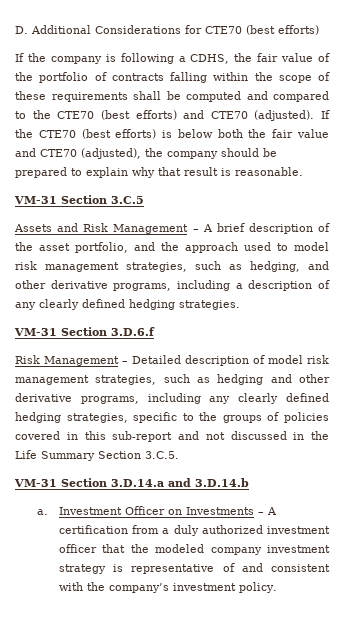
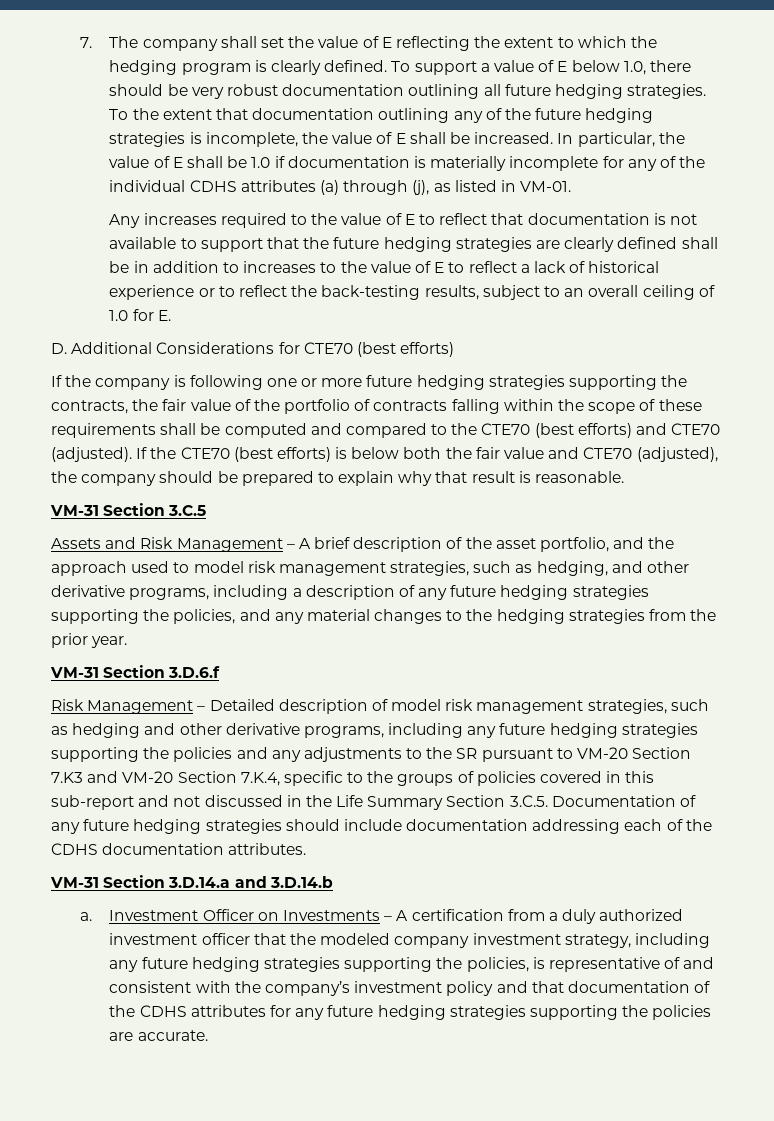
(15, 30) none -> [80,36,657,51] [109,60,691,75] [109,84,707,99] [109,108,654,123] [109,132,685,147] [109,156,706,171] [109,180,572,195] [109,213,697,228] [109,237,718,252] [109,261,660,273] [109,285,715,300] [109,309,171,321] 7. The company shall set the value of E reflecting the extent to which the hedging program is clearly defined. To support a value of E below 1.0, there should be very robust documentation outlining all future hedging strategies. To the extent that documentation outlining any of the future hedging strategies is incomplete, the value of E shall be increased. In particular, the value of E shall be 1.0 if documentation is materially incomplete for any of the individual CDHS attributes (a) through (j), as listed in VM-01. // Any increases required to the value of E to reflect that documentation is not available to support that the future hedging strategies are clearly defined shall be in addition to increases to the value of E to reflect a lack of historical experience or to reflect the back-testing results, subject to an overall ceiling of 1.0 for E. //
[178,54,230,64] a CDHS, -> [266,375,688,390] [51,400,128,414] one or more future hedging strategies supporting the contracts,
[39,299,240,310] clearly defined hedging strategies. -> [450,585,649,600] [51,609,717,624] [51,633,128,648] future hedging strategies supporting the policies, and any material changes to the hedging strategies from the prior year.
[238,393,330,404] [15,412,128,423] clearly defined hedging strategies, -> [499,723,698,738] [51,747,692,762] [51,771,280,786] future hedging strategies supporting the policies and any adjustments to the SR pursuant to VM-20 Section 7.K3 and VM-20 Section 7.K.4,
(179, 455) none -> [551,795,697,807] [51,819,712,834] [51,843,307,855] Documentation of any future hedging strategies should include documentation addressing each of the CDHS documentation attributes.
[58,564,106,574] strategy -> [564,933,710,948] [109,957,529,972] strategy, including any future hedging strategies supporting the policies,
[238,582,277,593] policy. -> [446,981,711,996] [109,1005,712,1020] [109,1030,208,1041] policy and that documentation of the CDHS attributes for any future hedging strategies supporting the policies are accurate.

